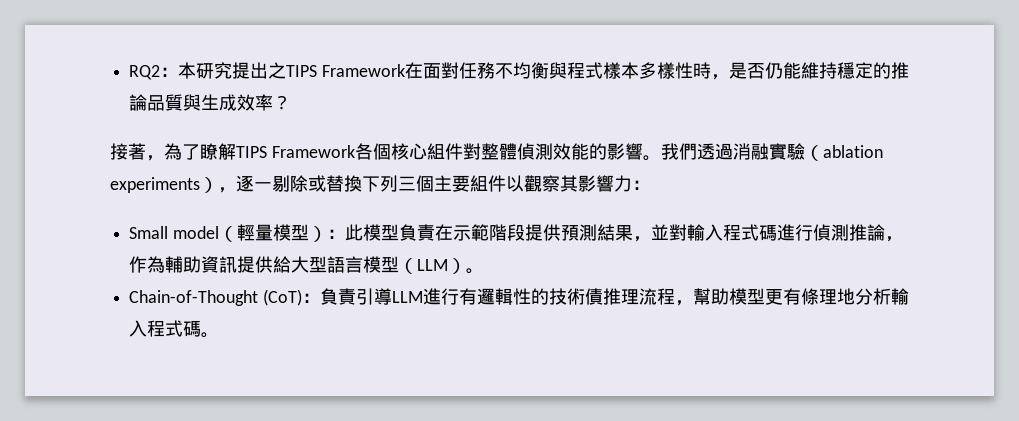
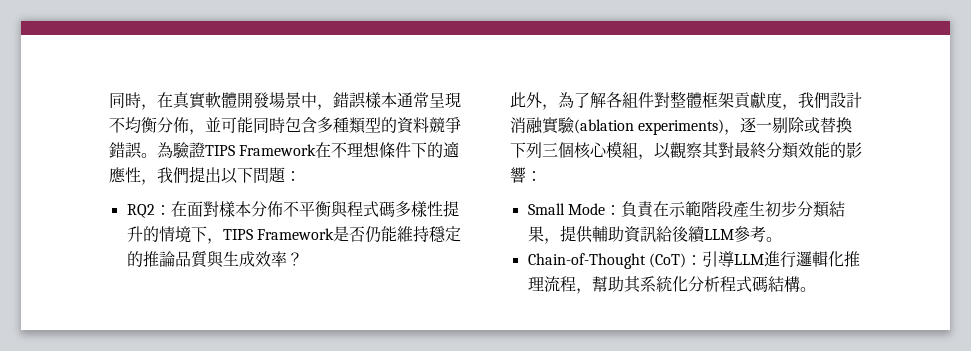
[129,62,729,80] RQ2：本研究提出之TIPS Framework在面對任務不均衡與程式樣本多樣性時， -> [109,91,461,110] [109,117,461,135] [109,141,460,159] [109,166,301,185] [126,200,459,218] [126,226,334,244] 同時，在真實軟體開發場景中，錯誤樣本通常呈現不均衡分佈，並可能同時包含多種類型的資料競爭錯誤。為驗證TIPS Framework在不理想條件下的適應性，我們提出以下問題： // RQ2：在面對樣本分佈不平衡與程式碼多樣性提升的情境下，TIPS Framework
[110,143,883,161] [110,177,218,193] 接著，為了瞭解TIPS Framework各個核心組件對整體偵測效能的影響。我們透過消融實驗（ablation experiments） -> [510,91,862,110] [510,117,725,135] 此外，為了解各組件對整體框架貢獻度，我們設計消融實驗(ablation experiments)
[434,175,650,192] [129,224,903,242] [129,256,467,274] 主要組件以觀察其影響力： // Small model（輕量模型）：此模型負責在示範階段提供預測結果，並對輸入程式碼進行偵測推論，作為輔助資訊提供給大型語言模型（LLM） -> [574,141,862,160] [510,167,542,183] [527,201,845,218] [527,225,766,244] 核心模組，以觀察其對最終分類效能的影響： // Small Mode：負責在示範階段產生初步分類結果，提供輔助資訊給後續LLM參考
[319,288,356,305] 負責 -> (702, 260) none
[458,288,909,306] [129,320,202,337] 有邏輯性的技術債推理流程，幫助模型更有條理地分析輸入程式碼 -> [795,251,860,267] [527,276,800,294] 邏輯化推理流程，幫助其系統化分析程式碼結構

